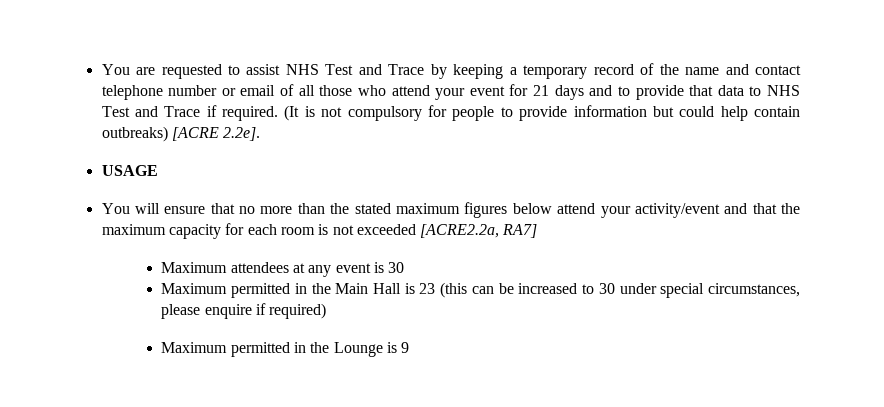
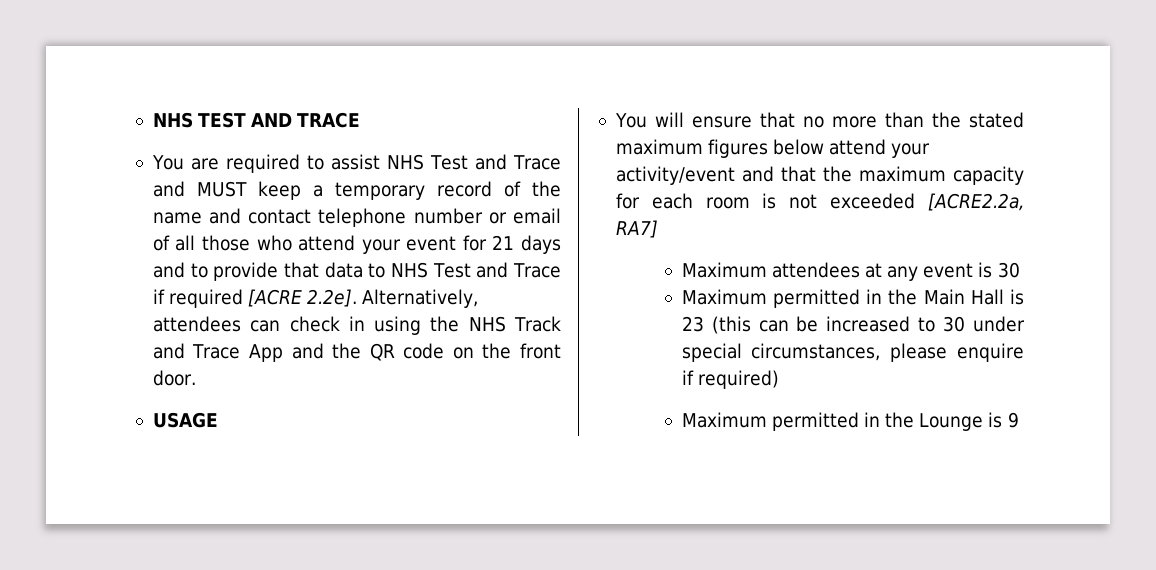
(101, 69) none -> [152,112,361,128] NHS TEST AND TRACE //
[161,64,222,79] requested -> [225,154,300,173] required
[430,64,504,79] by keeping -> [152,181,301,200] and MUST keep
[222,105,800,121] [101,126,261,142] required. (It is not compulsory for people to provide information but could help contain outbreaks) [ACRE 2.2e]. -> [169,289,479,308] [152,316,562,335] [152,343,561,362] [152,370,196,386] required [ACRE 2.2e]. Alternatively, attendees can check in using the NHS Track and Trace App and the QR code on the front door.

